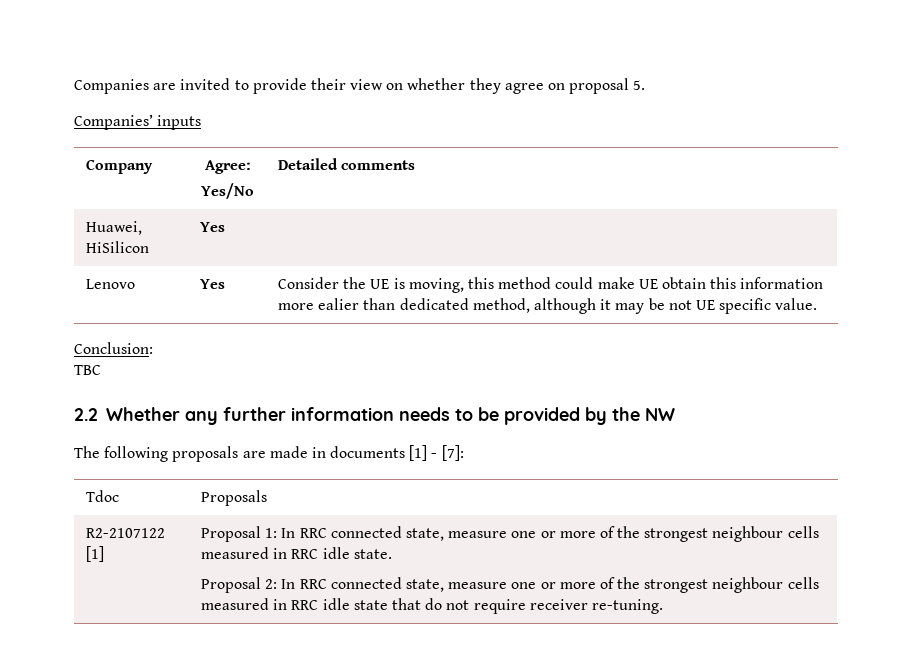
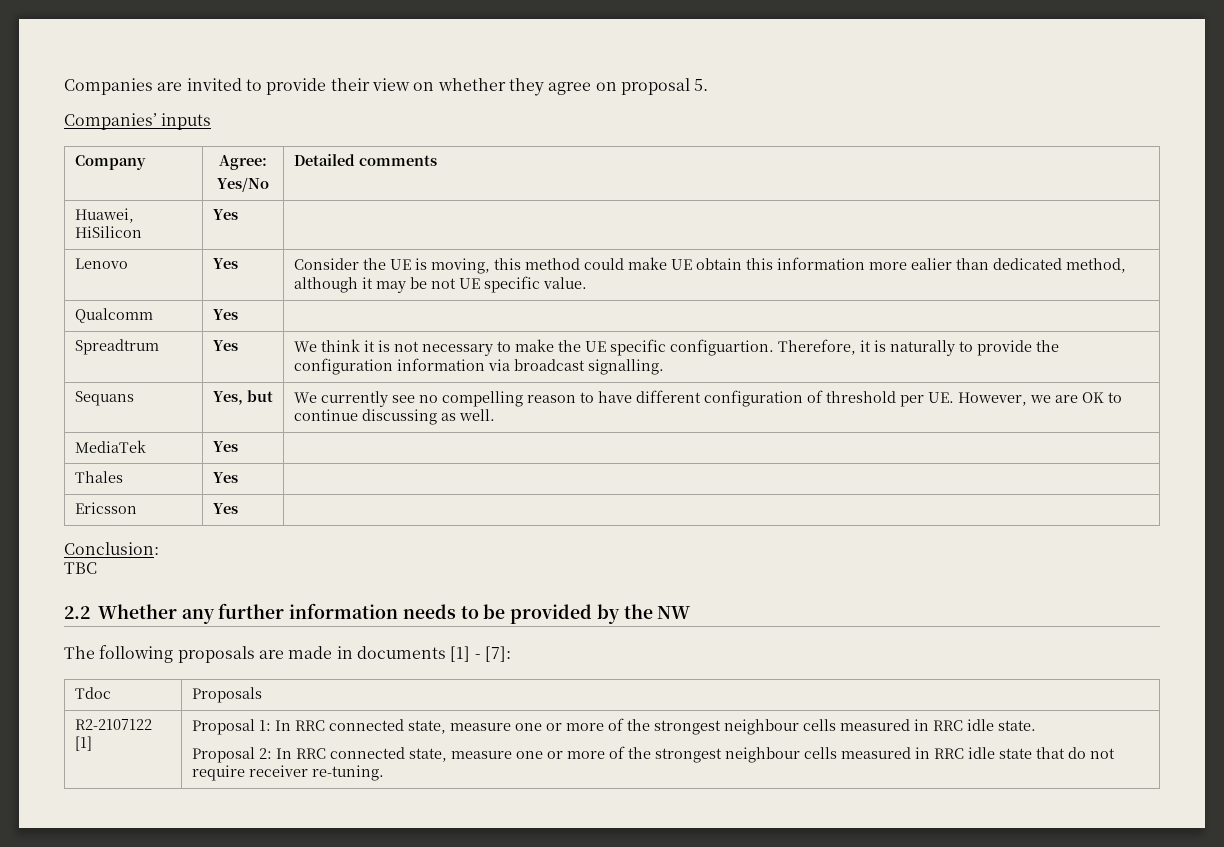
(818, 304) none -> [74,308,153,323] [212,309,238,320] [74,339,159,355] [212,340,238,351] [293,339,1059,356] [293,358,664,375] [74,391,134,406] [212,390,273,405] [293,390,1122,407] [293,409,495,425] [74,440,146,453] [212,441,238,452] [74,471,123,483] [212,472,238,483] [74,502,137,514] [212,503,238,514] // Qualcomm | Yes | // Spreadtrum | Yes | We think it is not necessary to make the UE specific configuartion. Therefore, it is naturally to provide the configuration information via broadcast signalling. // Sequans | Yes, but | We currently see no compelling reason to have different configuration of threshold per UE. However, we are OK to continue discussing as well. // MediaTek | Yes | // Thales | Yes | // Ericsson | Yes |

